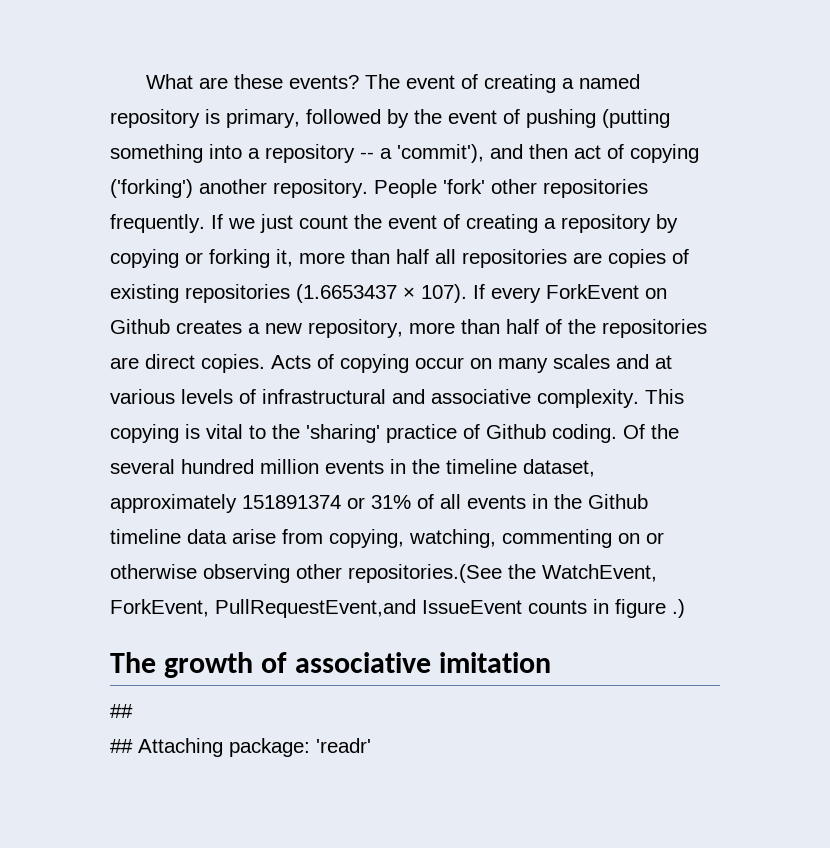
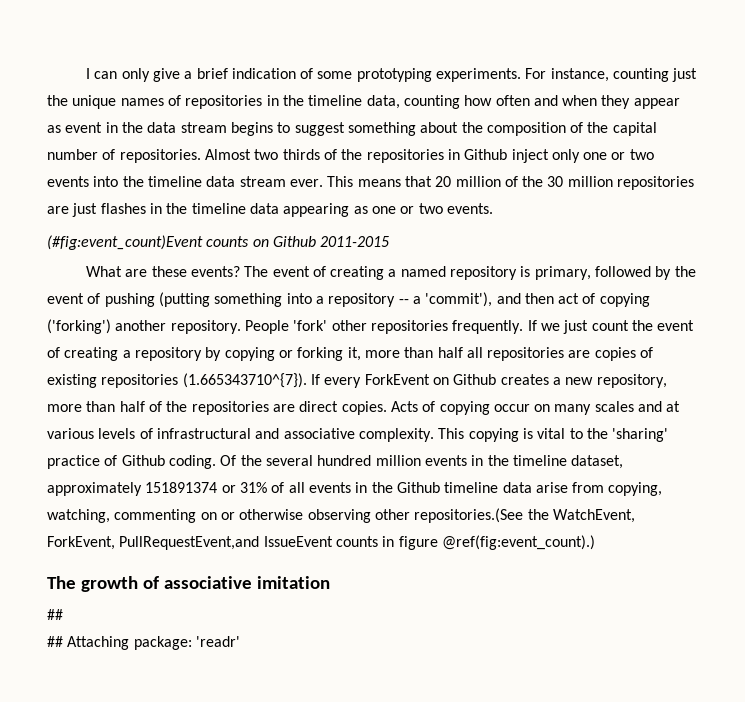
(145, 81) none -> [85,68,698,82] [47,95,680,109] [47,122,657,136] [47,149,654,163] [47,176,695,190] [47,203,493,217] [47,235,390,250] I can only give a brief indication of some prototyping experiments. For instance, counting just the unique names of repositories in the timeline data, counting how often and when they appear as event in the data stream begins to suggest something about the composition of the capital number of repositories. Almost two thirds of the repositories in Github inject only one or two events into the timeline data stream ever. This means that 20 million of the 30 million repositories are just flashes in the timeline data appearing as one or two events. // (#fig:event_count)Event counts on Github 2011-2015 //
[296,284,467,303] (1.6653437 × 107). -> [182,373,307,388] (1.665343710^{7}).
[672,599,685,618] .) -> [441,535,595,550] @ref(fig:event_count).)

